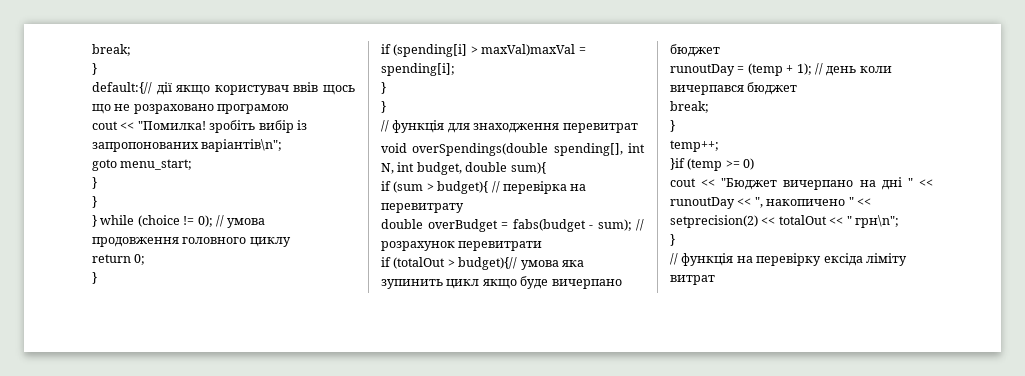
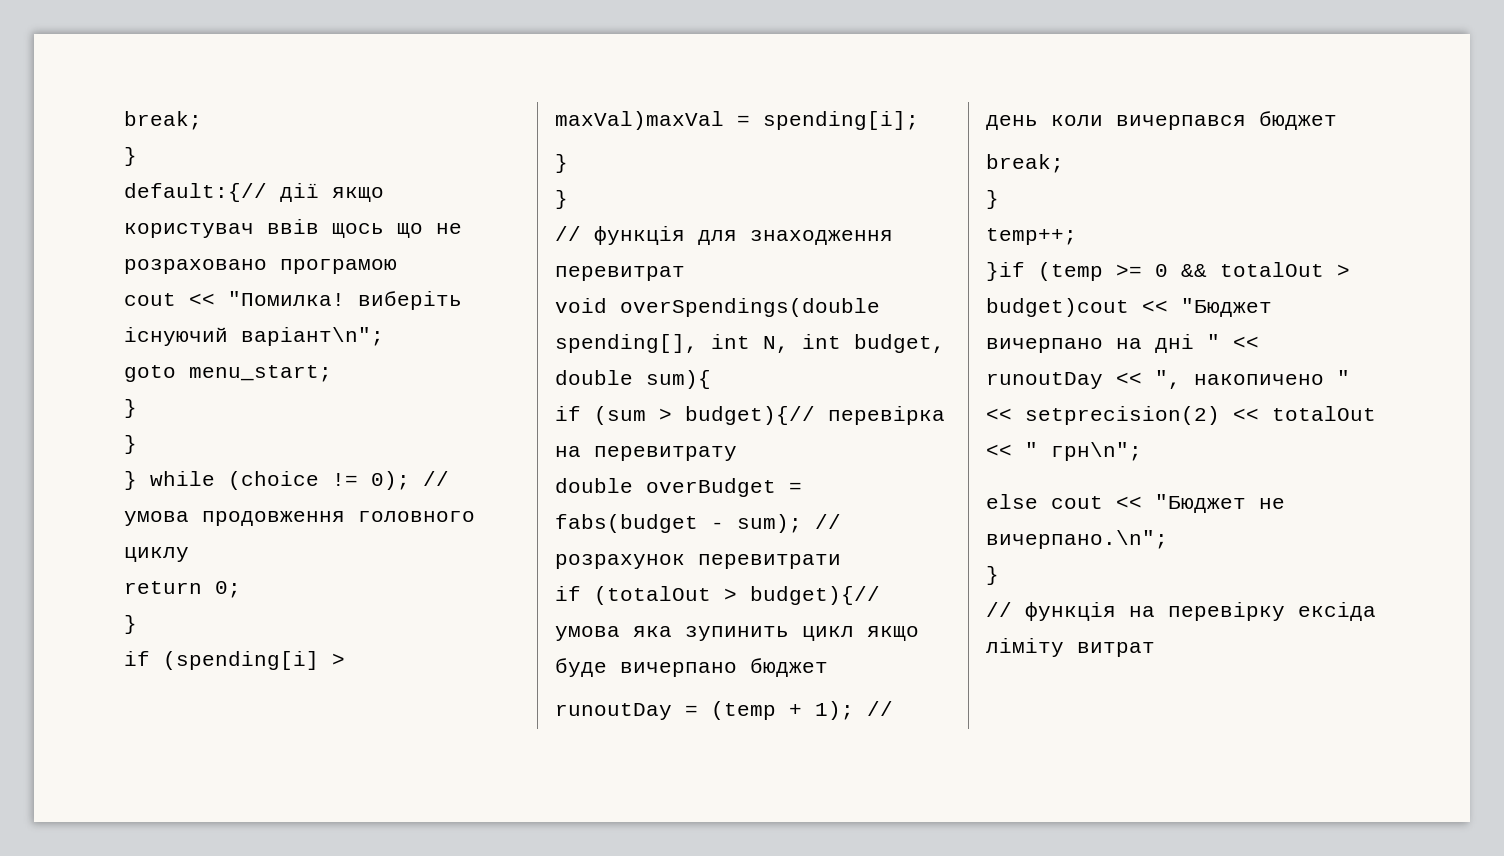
[209,120,307,133] [92,139,283,152] зробіть вибір із запропонованих варіантів\n"; -> [358,291,462,310] [124,327,384,346] виберіть існуючий варіант\n";
[437,181,500,194] budget){ // -> [685,406,815,425] budget){//
[743,158,755,170] [670,178,696,187] 0) // cout -> [1155,262,1350,277] [986,298,1129,317] 0 && totalOut > budget)cout
(899, 221) none -> [986,494,1285,513] [986,530,1168,549] // else cout << "Бюджет не вичерпано.\n";

